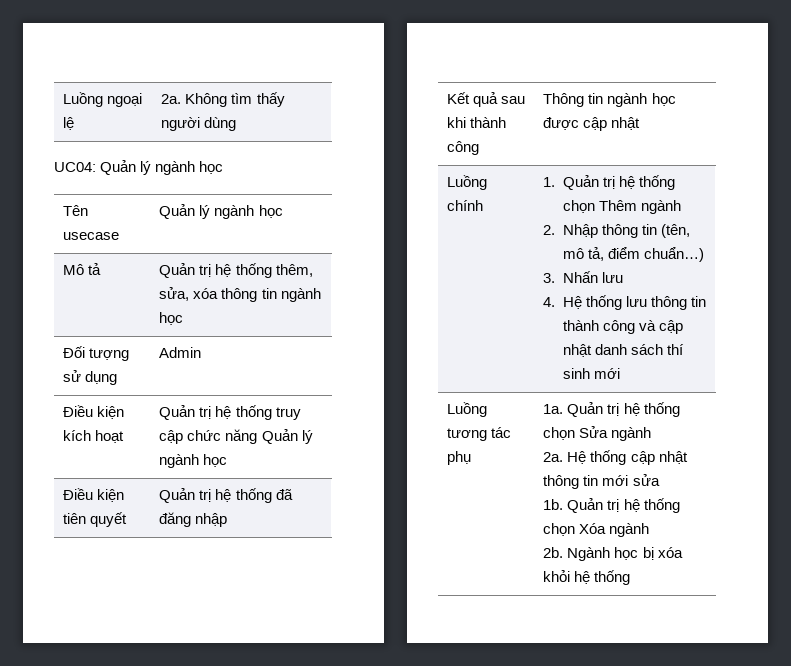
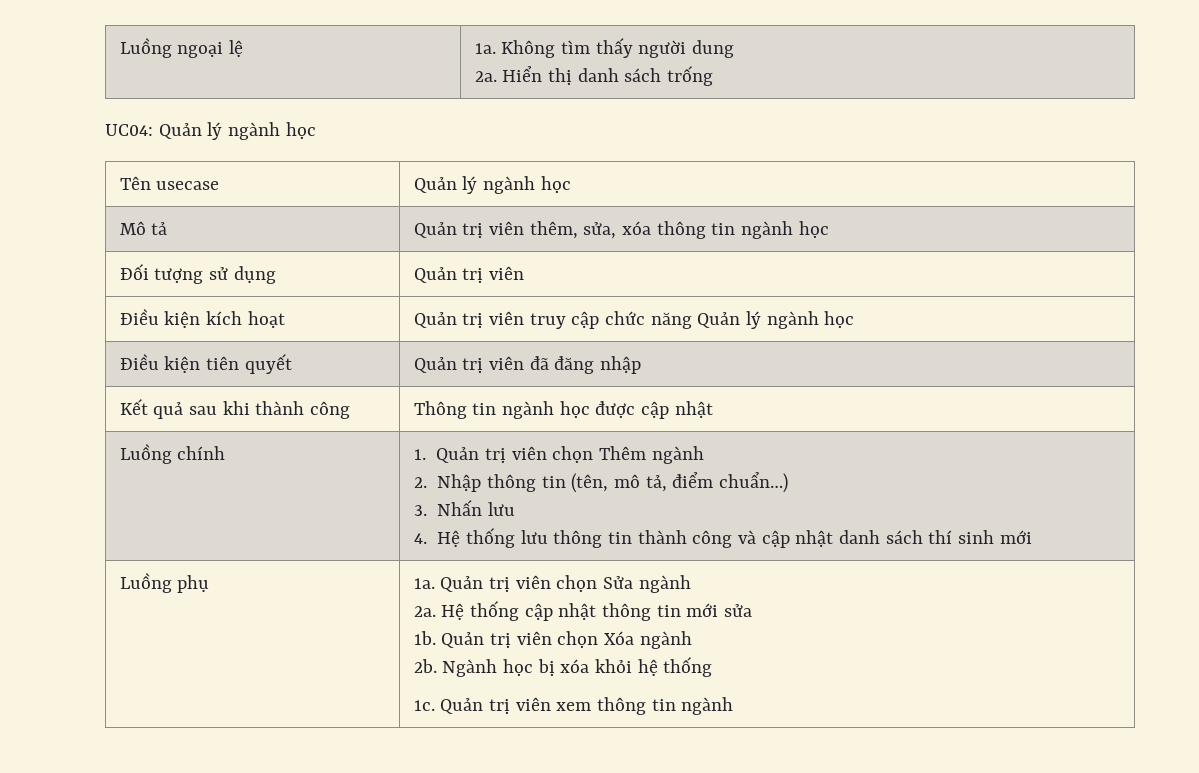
[161,94,182,104] 2a. -> [474,43,496,54] 1a.
[204,117,237,131] dùng -> [692,40,735,58] [474,66,714,86] dung // 2a. Hiển thị danh sách trống
[215,263,272,278] hệ thống -> [489,221,525,235] viên
[159,347,202,358] Admin -> [413,266,525,283] Quản trị viên
[215,405,272,420] hệ thống -> [489,311,525,325] viên
[215,488,272,503] hệ thống -> [489,356,525,370] viên
[618,175,676,190] hệ thống -> [511,446,547,460] viên
[447,427,512,441] tương tác -> (172, 583) none
[623,402,680,417] hệ thống -> [515,575,551,589] viên
[623,498,680,513] hệ thống -> [516,631,552,645] viên
(631, 577) none -> [413,697,734,715] // 1c. Quản trị viên xem thông tin ngành

